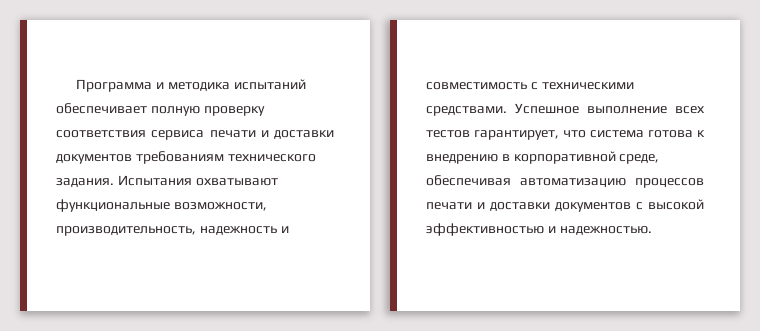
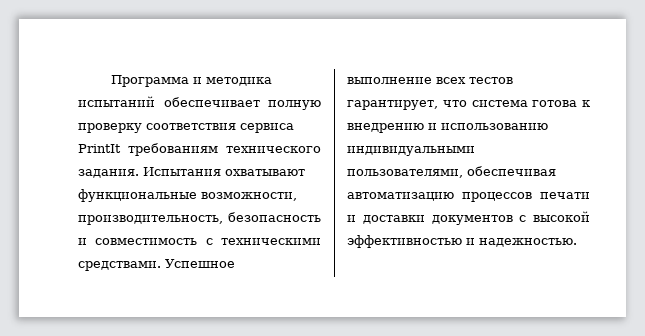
[209,130,334,139] [56,154,132,164] печати и доставки документов -> [78,144,121,153] PrintIt
[199,226,277,235] надежность -> [228,212,321,222] безопасность
[501,151,660,164] в корпоративной среде, -> [428,123,548,130] [347,146,475,156] [347,169,463,178] и использованию индивидуальными пользователями,

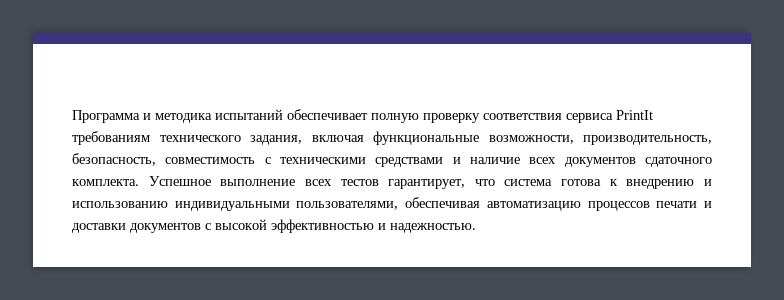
[78,167,305,178] задания. Испытания охватывают -> [250,135,364,145] задания, включая
[228,212,321,222] [78,238,87,245] безопасность и -> [72,153,156,166] безопасность,
[78,261,161,271] средствами. -> [375,157,712,167] [72,179,139,186] средствами и наличие всех документов сдаточного комплекта.

